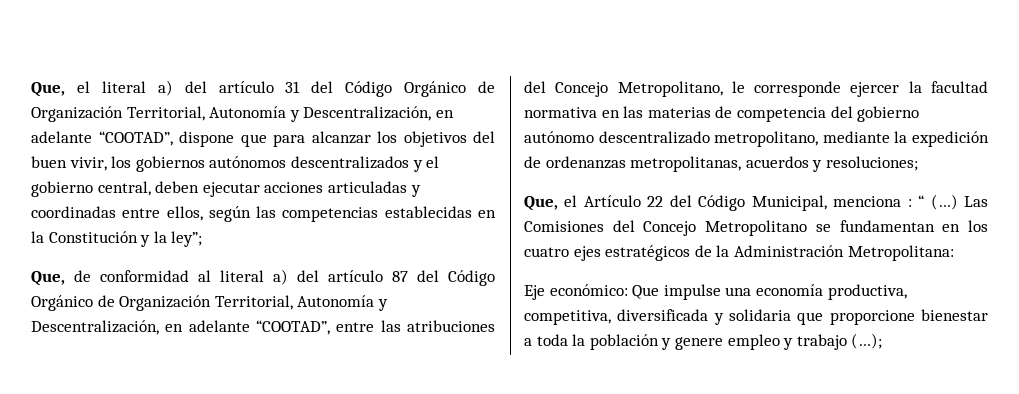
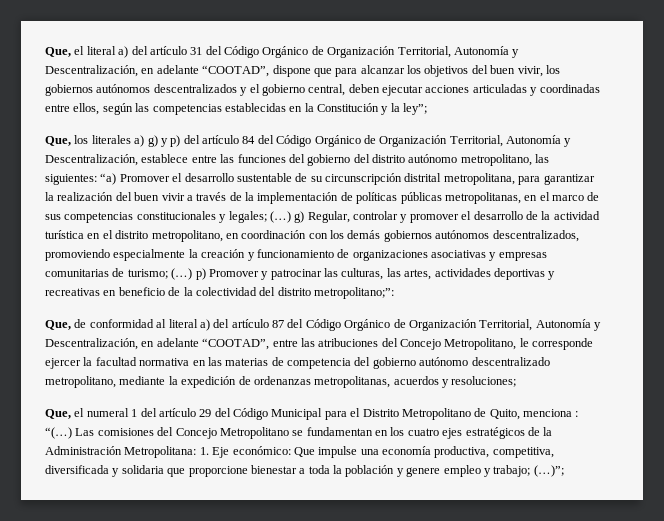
(203, 239) none -> [45,135,572,147] [45,154,550,166] [45,173,595,185] [45,192,600,204] [45,211,600,223] [45,230,579,242] [45,249,547,261] [45,268,556,280] [45,287,394,299] // Que, los literales a) g) y p) del artículo 84 del Código Orgánico de Organización Territorial, Autonomía y Descentralización, establece entre las funciones del gobierno del distrito autónomo metropolitano, las siguientes: “a) Promover el desarrollo sustentable de su circunscripción distrital metropolitana, para garantizar la realización del buen vivir a través de la implementación de políticas públicas metropolitanas, en el marco de sus competencias constitucionales y legales; (…) g) Regular, controlar y promover el desarrollo de la actividad turística en el distrito metropolitano, en coordinación con los demás gobiernos autónomos descentralizados, promoviendo especialmente la creación y funcionamiento de organizaciones asociativas y empresas comunitarias de turismo; (…) p) Promover y patrocinar las culturas, las artes, actividades deportivas y recreativas en beneficio de la colectividad del distrito metropolitano;”:
[583,194,988,211] [524,221,604,232] Artículo 22 del Código Municipal, menciona : “ (…) Las Comisiones -> [86,408,579,420] [45,427,154,439] numeral 1 del artículo 29 del Código Municipal para el Distrito Metropolitano de Quito, menciona : “(…) Las comisiones
(954, 253) // -> [199,447,209,455] 1.
[796,333,883,350] trabajo (…); -> [493,465,564,477] trabajo; (…)”;

